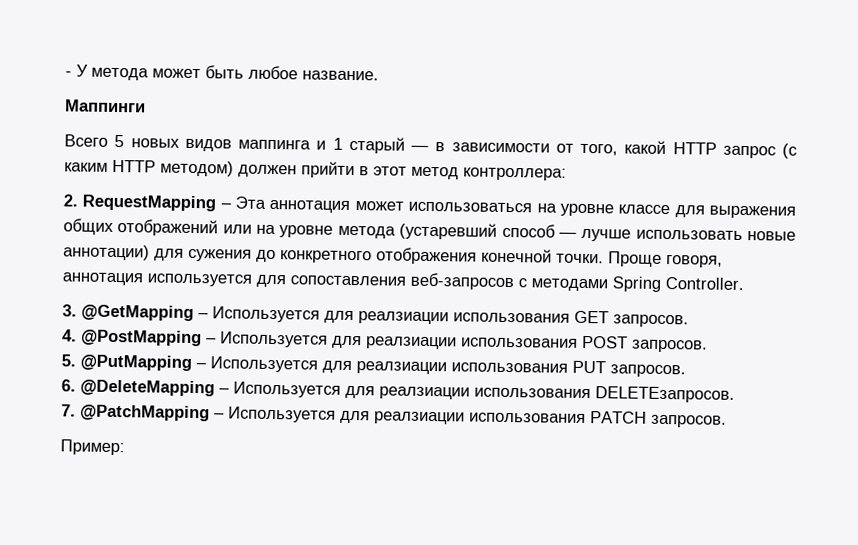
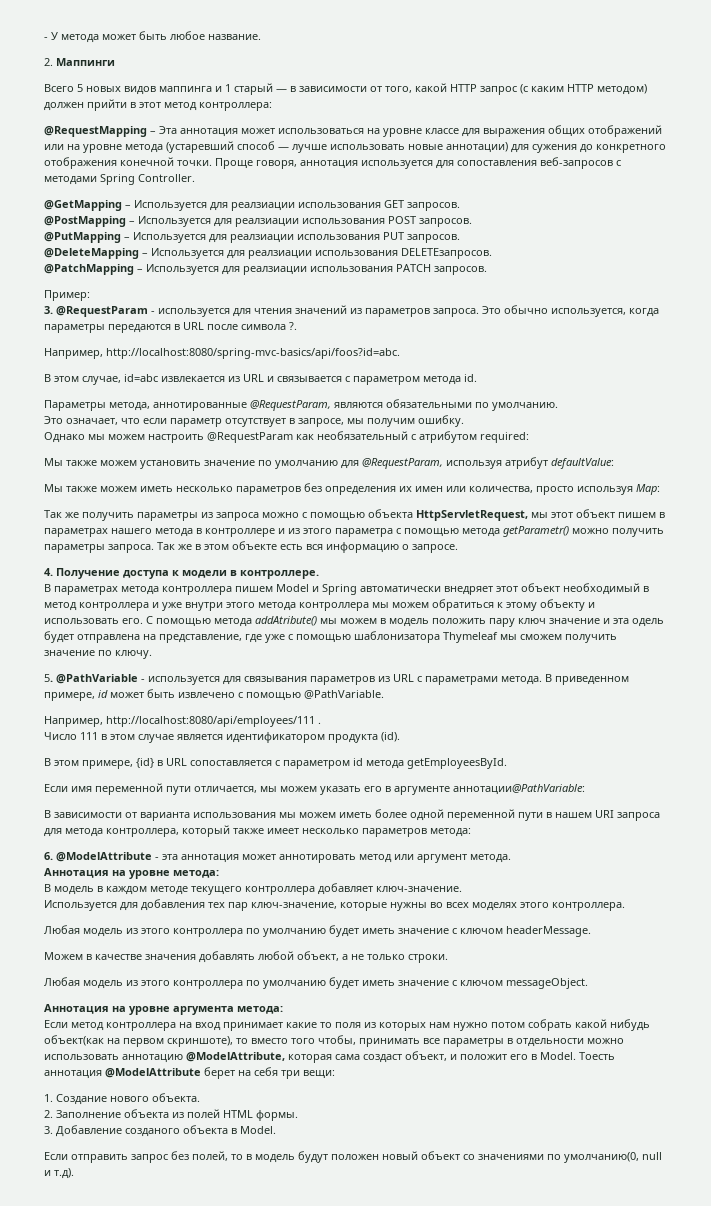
(379, 75) none -> [44,58,53,66] 2.
[63,194,217,212] 2. RequestMapping -> [44,126,147,137] @RequestMapping
[62,304,77,317] 3. -> (195, 178) none
[62,329,77,342] 4. -> (460, 206) none
[61,354,76,367] 5. -> (472, 222) none
[61,379,76,392] 6. -> (460, 238) none
[61,404,76,417] 7. -> (492, 253) none
(125, 447) none -> [44,305,659,317] [44,322,297,333] [44,348,400,359] [44,374,477,385] [44,399,558,411] [44,415,464,427] [44,431,529,443] [44,457,614,469] [44,483,660,495] [44,509,665,521] [44,526,664,537] [44,541,458,553] [44,568,319,579] [44,583,649,595] [44,599,595,611] [44,616,664,627] [44,631,617,643] [44,650,152,659] [44,674,629,685] [44,689,384,701] [44,716,321,727] [44,732,400,743] [44,758,507,769] [44,783,585,795] [44,809,660,821] [44,825,471,837] [44,852,511,863] [44,868,219,879] [44,883,462,895] [44,899,625,911] [44,925,591,937] [44,951,448,963] [44,977,588,989] [44,1004,283,1015] [44,1019,650,1031] [44,1035,624,1047] [44,1051,615,1063] [44,1067,335,1079] [44,1093,200,1105] [44,1109,298,1121] [44,1125,276,1137] [44,1151,662,1163] [44,1168,74,1179] // 3. @RequestParam - используется для чтения значений из параметров запроса. Это обычно используется, когда параметры передаются в URL после символа ?. // Например, http://localhost:8080/spring-mvc-basics/api/foos?id=abc. // В этом случае, id=abc извлекается из URL и связывается с параметром метода id. // Параметры метода, аннотированные @RequestParam, являются обязательными по умолчанию. // Это означает, что если параметр отсутствует в запросе, мы получим ошибку. // Однако мы можем настроить @RequestParam как необязательный с атрибутом required: // Мы также можем установить значение по умолчанию для @RequestParam, используя атрибут defaultValue: // Мы также можем иметь несколько параметров без определения их имен или количества, просто используя Map: // Так же получить параметры из запроса можно с помощью объекта HttpServletRequest, мы этот объект пишем в параметрах нашего метода в контроллере и из этого параметра с помощью метода getParametr() можно получить параметры запроса. Так же в этом объекте есть вся информацию о запросе. // 4. Получение доступа к модели в контроллере. // В параметрах метода контроллера пишем Model и Spring автоматически внедряет этот объект необходимый в метод контроллера и уже внутри этого метода контроллера мы можем обратиться к этому объекту и использовать его. С помощью метода addAtribute() мы можем в модель положить пару ключ значение и эта одель будет отправлена на представление, где уже с помощью шаблонизатора Thymeleaf мы сможем получить значение по ключу. // 5. @PathVariable - используется для связывания параметров из URL с параметрами метода. В приведенном примере, id может быть извлечено с помощью @PathVariable. // Например, http://localhost:8080/api/employees/111 . // Число 111 в этом случае является идентификатором продукта (id). // В этом примере, {id} в URL сопоставляется с параметром id метода getEmployeesById. // Если имя переменной пути отличается, мы можем указать его в аргументе аннотации@PathVariable: // В зависимости от варианта использования мы можем иметь более одной переменной пути в нашем URI запроса для метода контроллера, который также имеет несколько параметров метода: // 6. @ModelAttribute - эта аннотация может аннотировать метод или аргумент метода. // Аннотация на уровне метода: // В модель в каждом методе текущего контроллера добавляет ключ-значение. // Используется для добавления тех пар ключ-значение, которые нужны во всех моделях этого контроллера. // Любая модель из этого контроллера по умолчанию будет иметь значение с ключом headerMessage. // Можем в качестве значения добавлять любой объект, а не только строки. // Любая модель из этого контроллера по умолчанию будет иметь значение с ключом messageObject. // Аннотация на уровне аргумента метода: // Если метод контроллера на вход принимает какие то поля из которых нам нужно потом собрать какой нибудь объект(как на первом скриншоте), то вместо того чтобы, принимать все параметры в отдельности можно использовать аннотацию @ModelAttribute, которая сама создаст объект, и положит его в Model. Тоесть аннотация @ModelAttribute берет на себя три вещи: // 1. Создание нового объекта. // 2. Заполнение объекта из полей HTML формы. // 3. Добавление созданого объекта в Model. // Если отправить запрос без полей, то в модель будут положен новый объект со значениями по умолчанию(0, null и т.д).

